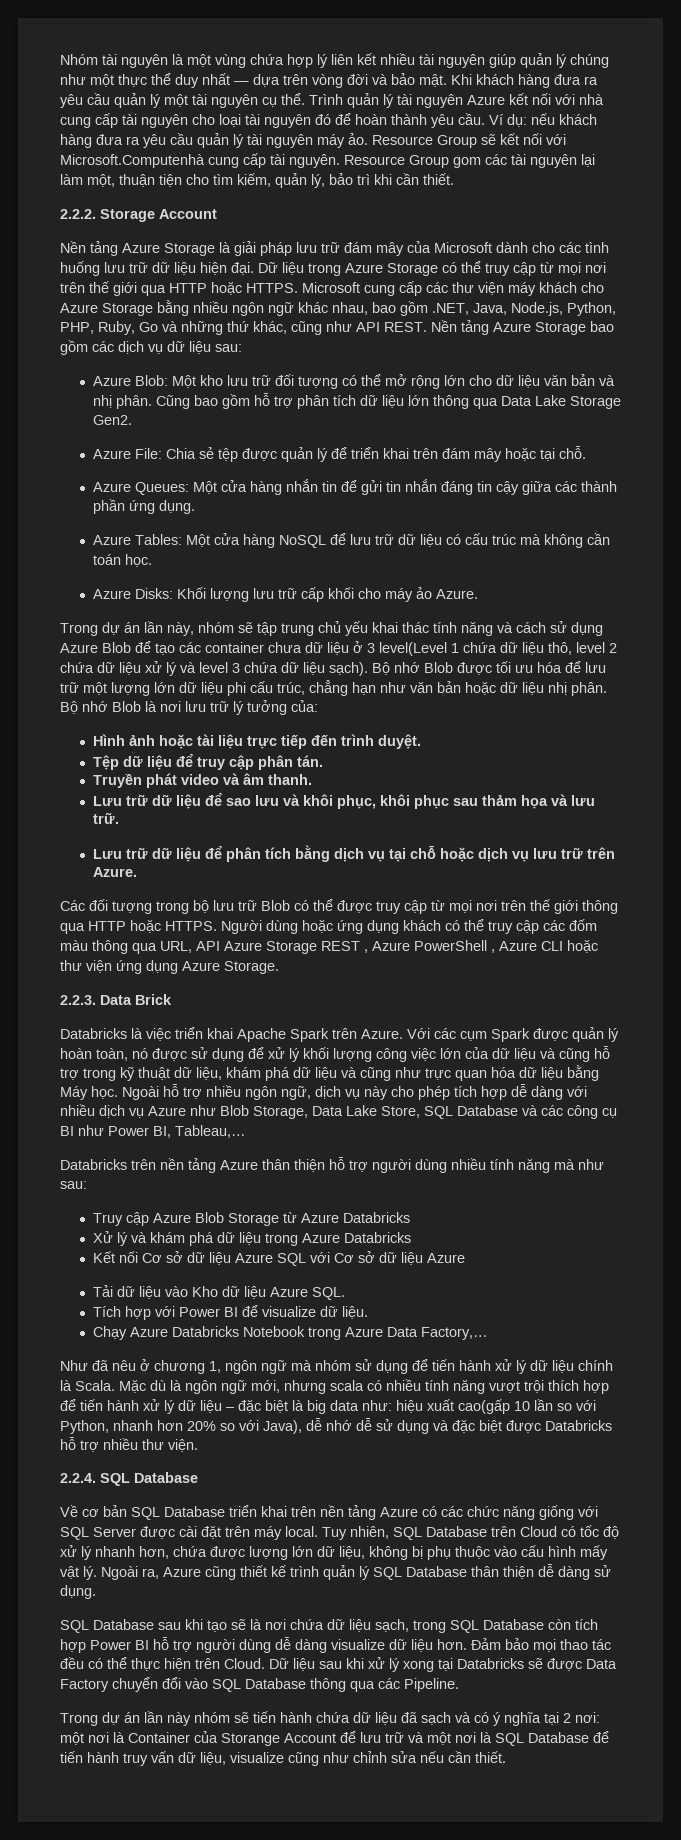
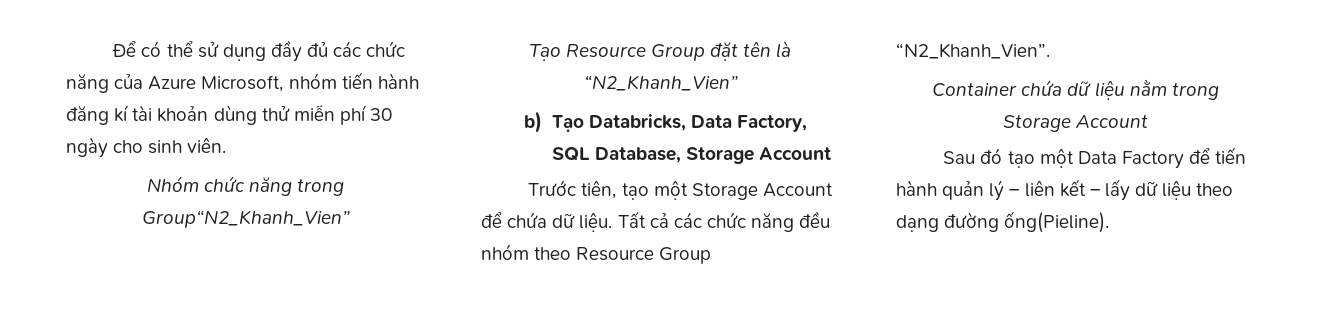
[60,53,609,68] [60,73,598,88] [60,93,604,108] [60,113,597,128] [60,133,566,148] [60,153,595,168] [60,173,454,188] [60,209,217,222] [60,241,609,256] [60,261,606,276] [60,281,604,296] [60,300,616,316] [60,320,614,335] [60,340,242,355] [92,374,615,389] [92,393,621,409] [92,415,132,425] [92,446,586,462] [92,479,617,495] [92,499,195,514] [92,533,610,548] [92,554,152,567] [92,587,478,602] [60,621,603,636] [60,641,617,656] [60,661,606,676] [60,680,607,696] [60,700,318,715] [92,734,421,749] [92,753,323,770] [92,773,312,788] [92,792,595,809] [92,812,119,824] [92,845,615,862] [92,867,137,877] [60,899,618,914] [60,919,597,934] [60,939,598,954] [60,960,279,974] [60,994,172,1005] [60,1027,619,1042] [60,1046,610,1062] [60,1065,599,1081] [60,1084,587,1100] [60,1104,617,1119] [60,1125,246,1138] [60,1157,604,1173] [60,1181,87,1189] [92,1212,410,1226] [92,1231,411,1246] [92,1251,465,1266] [92,1285,345,1300] [92,1305,368,1320] [92,1326,488,1340] [60,1359,613,1374] [60,1379,609,1394] [60,1399,596,1414] [60,1418,612,1434] [60,1437,198,1452] [60,1472,198,1486] [60,1505,598,1520] [60,1525,619,1540] [60,1545,608,1560] [60,1564,611,1580] [60,1585,96,1599] [60,1619,598,1633] [60,1637,611,1653] [60,1657,617,1672] [60,1677,459,1692] [60,1711,600,1726] [60,1731,609,1746] [60,1751,506,1766] Nhóm tài nguyên là một vùng chứa hợp lý liên kết nhiều tài nguyên giúp quản lý chúng như một thực thể duy nhất — dựa trên vòng đời và bảo mật. Khi khách hàng đưa ra yêu cầu quản lý một tài nguyên cụ thể. Trình quản lý tài nguyên Azure kết nối với nhà cung cấp tài nguyên cho loại tài nguyên đó để hoàn thành yêu cầu. Ví dụ: nếu khách hàng đưa ra yêu cầu quản lý tài nguyên máy ảo. Resource Group sẽ kết nối với Microsoft.Computenhà cung cấp tài nguyên. Resource Group gom các tài nguyên lại làm một, thuận tiện cho tìm kiếm, quản lý, bảo trì khi cần thiết. // 2.2.2. Storage Account // Nền tảng Azure Storage là giải pháp lưu trữ đám mây của Microsoft dành cho các tình huống lưu trữ dữ liệu hiện đại. Dữ liệu trong Azure Storage có thể truy cập từ mọi nơi trên thế giới qua HTTP hoặc HTTPS. Microsoft cung cấp các thư viện máy khách cho Azure Storage bằng nhiều ngôn ngữ khác nhau, bao gồm .NET, Java, Node.js, Python, PHP, Ruby, Go và những thứ khác, cũng như API REST. Nền tảng Azure Storage bao gồm các dịch vụ dữ liệu sau: // Azure Blob: Một kho lưu trữ đối tượng có thể mở rộng lớn cho dữ liệu văn bản và nhị phân. Cũng bao gồm hỗ trợ phân tích dữ liệu lớn thông qua Data Lake Storage Gen2. // Azure File: Chia sẻ tệp được quản lý để triển khai trên đám mây hoặc tại chỗ. // Azure Queues: Một cửa hàng nhắn tin để gửi tin nhắn đáng tin cậy giữa các thành phần ứng dụng. // Azure Tables: Một cửa hàng NoSQL để lưu trữ dữ liệu có cấu trúc mà không cần toán học. // Azure Disks: Khối lượng lưu trữ cấp khối cho máy ảo Azure. // Trong dự án lần này, nhóm sẽ tập trung chủ yếu khai thác tính năng và cách sử dụng Azure Blob để tạo các container chưa dữ liệu ở 3 level(Level 1 chứa dữ liệu thô, level 2 chứa dữ liệu xử lý và level 3 chứa dữ liệu sạch). Bộ nhớ Blob được tối ưu hóa để lưu trữ một lượng lớn dữ liệu phi cấu trúc, chẳng hạn như văn bản hoặc dữ liệu nhị phân. Bộ nhớ Blob là nơi lưu trữ lý tưởng của: // Hình ảnh hoặc tài liệu trực tiếp đến trình duyệt. // Tệp dữ liệu để truy cập phân tán. // Truyền phát video và âm thanh. // Lưu trữ dữ liệu để sao lưu và khôi phục, khôi phục sau thảm họa và lưu trữ. // Lưu trữ dữ liệu để phân tích bằng dịch vụ tại chỗ hoặc dịch vụ lưu trữ trên Azure. // Các đối tượng trong bộ lưu trữ Blob có thể được truy cập từ mọi nơi trên thế giới thông qua HTTP hoặc HTTPS. Người dùng hoặc ứng dụng khách có thể truy cập các đốm màu thông qua URL, API Azure Storage REST , Azure PowerShell , Azure CLI hoặc thư viện ứng dụng Azure Storage. // 2.2.3. Data Brick // Databricks là việc triển khai Apache Spark trên Azure. Với các cụm Spark được quản lý hoàn toàn, nó được sử dụng để xử lý khối lượng công việc lớn của dữ liệu và cũng hỗ trợ trong kỹ thuật dữ liệu, khám phá dữ liệu và cũng như trực quan hóa dữ liệu bằng Máy học. Ngoài hỗ trợ nhiều ngôn ngữ, dịch vụ này cho phép tích hợp dễ dàng với nhiều dịch vụ Azure như Blob Storage, Data Lake Store, SQL Database và các công cụ BI như Power BI, Tableau,… // Databricks trên nền tảng Azure thân thiện hỗ trợ người dùng nhiều tính năng mà như sau: // Truy cập Azure Blob Storage từ Azure Databricks // Xử lý và khám phá dữ liệu trong Azure Databricks // Kết nối Cơ sở dữ liệu Azure SQL với Cơ sở dữ liệu Azure // Tải dữ liệu vào Kho dữ liệu Azure SQL. // Tích hợp với Power BI để visualize dữ liệu. // Chạy Azure Databricks Notebook trong Azure Data Factory,… // Như đã nêu ở chương 1, ngôn ngữ mà nhóm sử dụng để tiến hành xử lý dữ liệu chính là Scala. Mặc dù là ngôn ngữ mới, nhưng scala có nhiều tính năng vượt trội thích hợp để tiến hành xử lý dữ liệu – đặc biệt là big data như: hiệu xuất cao(gấp 10 lần so với Python, nhanh hơn 20% so với Java), dễ nhớ dễ sử dụng và đặc biệt được Databricks hỗ trợ nhiều thư viện. // 2.2.4. SQL Database // Về cơ bản SQL Database triển khai trên nền tảng Azure có các chức năng giống với SQL Server được cài đặt trên máy local. Tuy nhiên, SQL Database trên Cloud có tốc độ xử lý nhanh hơn, chứa được lượng lớn dữ liệu, không bị phụ thuộc vào cấu hình mấy vật lý. Ngoài ra, Azure cũng thiết kế trình quản lý SQL Database thân thiện dễ dàng sử dụng. // SQL Database sau khi tạo sẽ là nơi chứa dữ liệu sạch, trong SQL Database còn tích hợp Power BI hỗ trợ người dùng dễ dàng visualize dữ liệu hơn. Đảm bảo mọi thao tác đều có thể thực hiện trên Cloud. Dữ liệu sau khi xử lý xong tại Databricks sẽ được Data Factory chuyển đổi vào SQL Database thông qua các Pipeline. // Trong dự án lần này nhóm sẽ tiến hành chứa dữ liệu đã sạch và có ý nghĩa tại 2 nơi: một nơi là Container của Storange Account để lưu trữ và một nơi là SQL Database để tiến hành truy vấn dữ liệu, visualize cũng như chỉnh sửa nếu cần thiết. -> [112,40,406,62] [66,72,419,93] [66,105,393,125] [66,137,227,158] [146,176,345,196] [141,210,350,228] [529,41,792,61] [583,75,738,91] [524,111,807,133] [551,147,831,164] [528,180,833,200] [481,211,831,232] [481,244,712,264] [896,43,1050,59] [932,79,1219,100] [1002,115,1149,132] [943,147,1247,169] [896,179,1234,201] [896,211,1110,233] Để có thể sử dụng đầy đủ các chức năng của Azure Microsoft, nhóm tiến hành đăng kí tài khoản dùng thử miễn phí 30 ngày cho sinh viên. // Nhóm chức năng trong Group“N2_Khanh_Vien” // Tạo Resource Group đặt tên là “N2_Khanh_Vien” // b) Tạo Databricks, Data Factory, SQL Database, Storage Account // Trước tiên, tạo một Storage Account để chứa dữ liệu. Tất cả các chức năng đều nhóm theo Resource Group “N2_Khanh_Vien”. // Container chứa dữ liệu nằm trong Storage Account // Sau đó tạo một Data Factory để tiến hành quản lý – liên kết – lấy dữ liệu theo dạng đường ống(Pieline).

